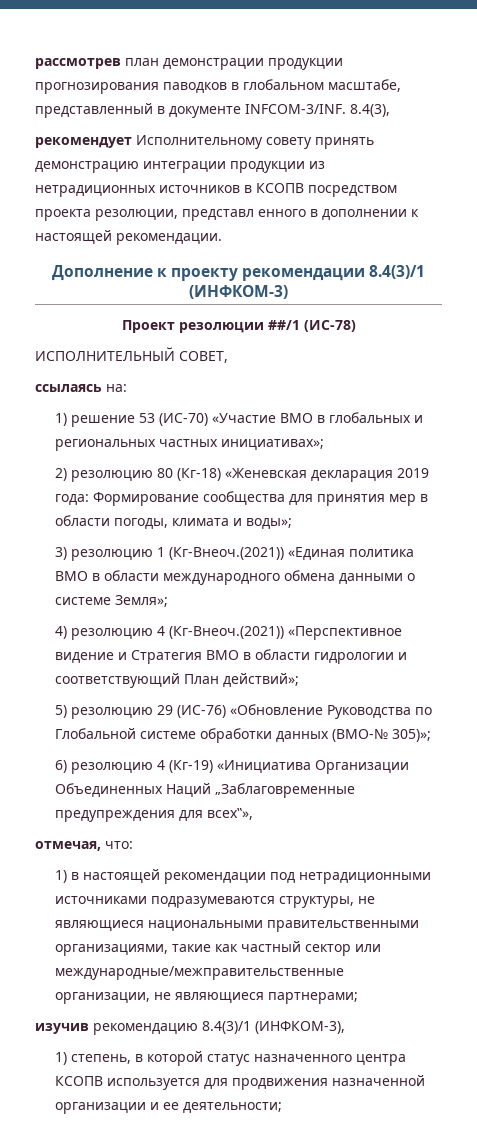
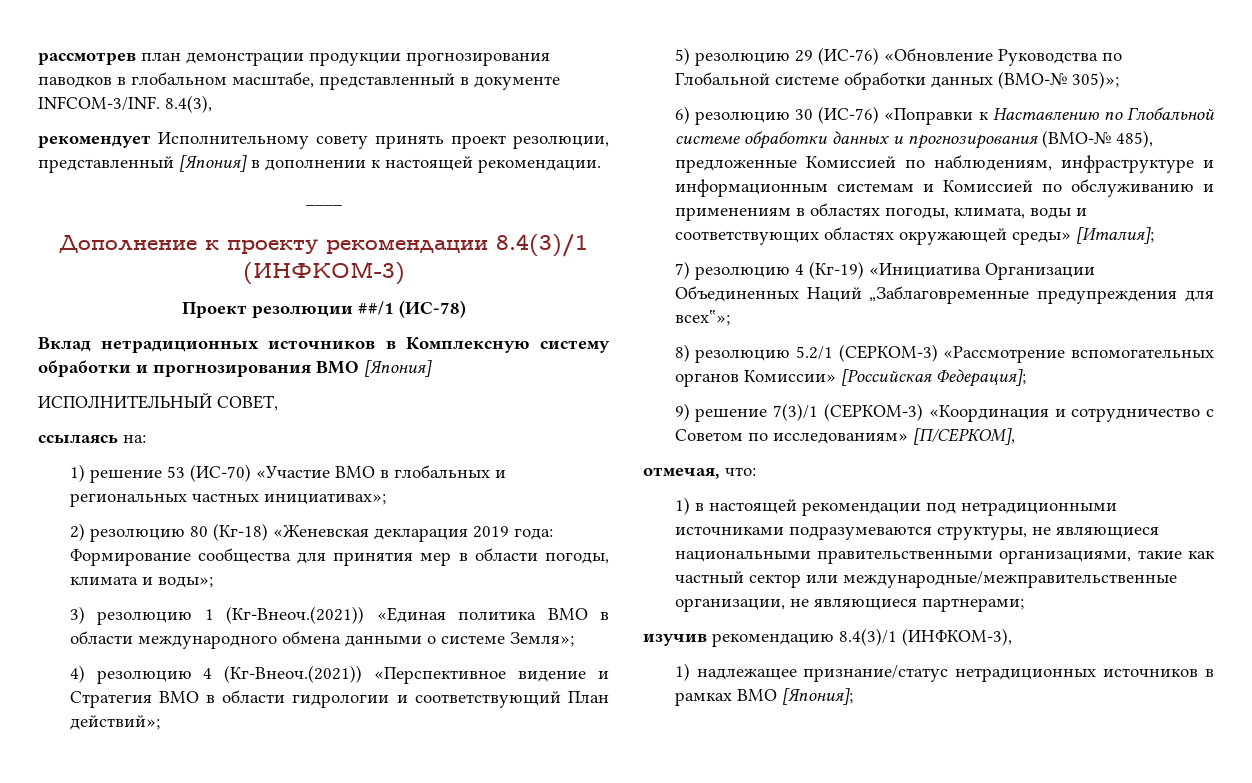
[35,161,325,173] [35,183,397,197] [35,209,306,221] демонстрацию интеграции продукции из нетрадиционных источников в КСОПВ посредством проекта резолюции, представл енного -> [451,135,609,149] [38,155,247,173] проект резолюции, представленный [Япония]
(222, 239) none -> [305,203,342,206] // ____
(356, 326) none -> [38,337,610,353] [38,360,432,377] // Вклад нетрадиционных источников в Комплексную систему обработки и прогнозирования ВМО [Япония]
(153, 768) none -> [795,106,1214,125] [674,130,1153,149] [674,155,1214,173] [674,179,1214,197] [674,203,1087,221] [674,227,1154,245] [674,261,790,280] 30 (ИС-76) «Поправки к Наставлению по Глобальной системе обработки данных и прогнозирования (ВМО-№ 485), предложенные Комиссией по наблюдениям, инфраструктуре и информационным системам и Комиссией по обслуживанию и применениям в областях погоды, климата, воды и соответствующих областях окружающей среды» [Италия]; // 7) резолюцию
[206,808,253,820] всех‟», -> [674,310,730,326] [674,344,1214,363] [674,369,1026,387] [674,403,1214,422] [674,428,1015,445] всех‟»; // 8) резолюцию 5.2/1 (СЕРКОМ-3) «Рассмотрение вспомогательных органов Комиссии» [Российская Федерация]; // 9) решение 7(3)/1 (СЕРКОМ-3) «Координация и сотрудничество с Советом по исследованиям» [П/СЕРКОМ],
[70,1051,406,1066] [54,1075,425,1090] [54,1102,282,1114] степень, в которой статус назначенного центра КСОПВ используется для продвижения назначенной организации и ее деятельности; -> [696,665,1214,682] [674,688,853,706] надлежащее признание/статус нетрадиционных источников в рамках ВМО [Япония];

